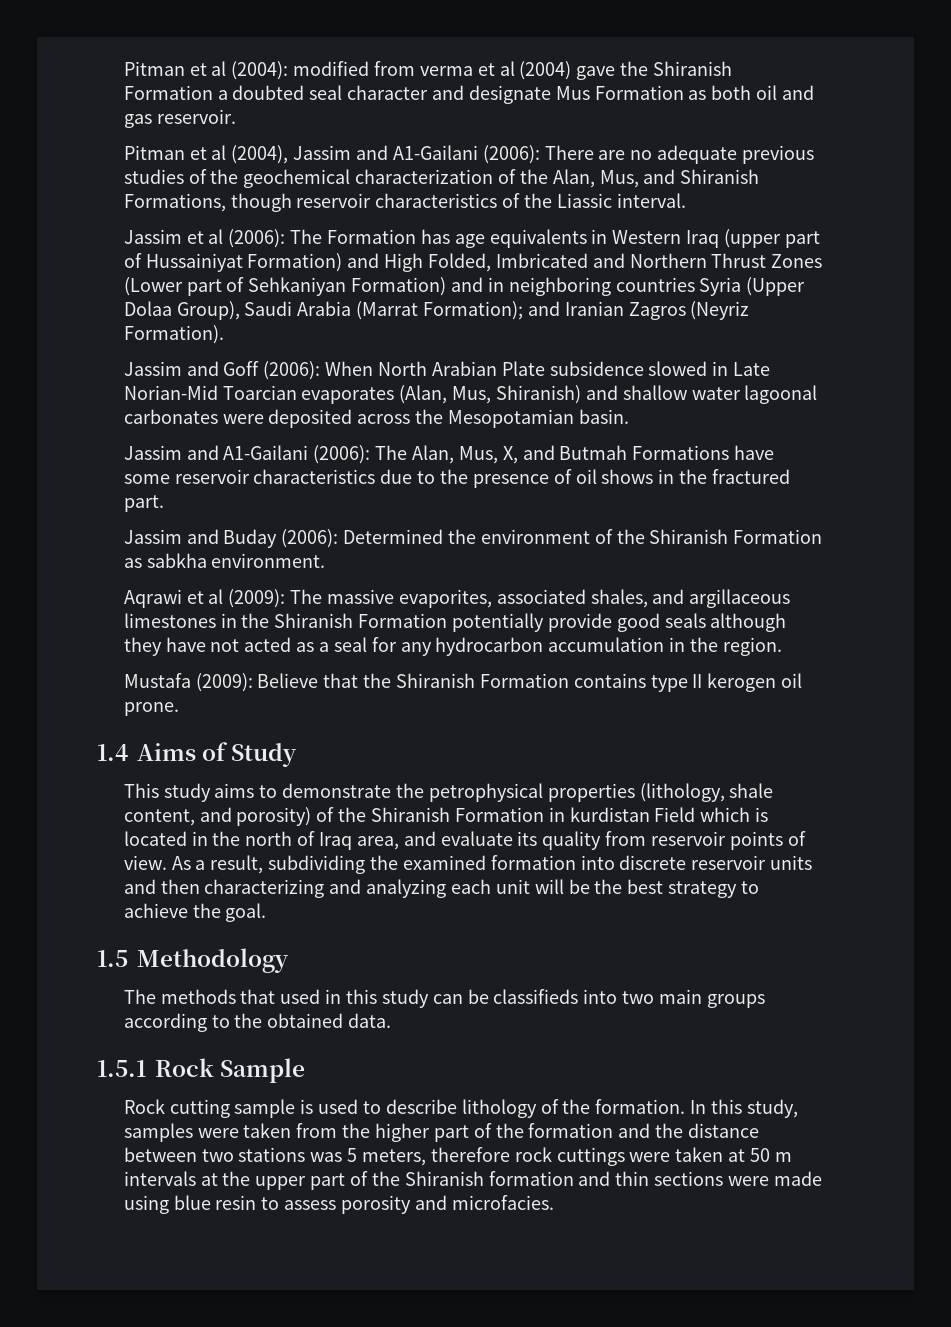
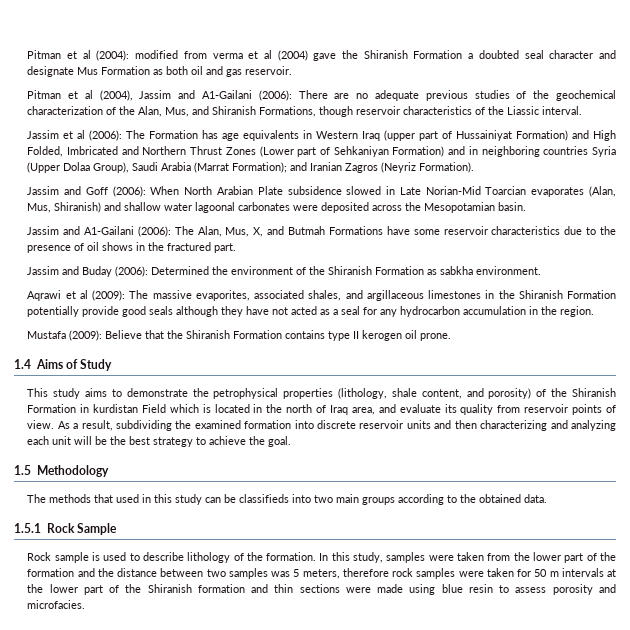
[169,1099,230,1118] cutting -> (52, 556) none
[374,1123,430,1142] higher -> [533,552,562,561] lower
[238,1147,306,1162] stations -> [228,568,268,579] samples
[556,1147,746,1166] cuttings were taken at -> [416,568,532,579] samples were taken for
[255,1176,307,1190] upper -> [49,584,78,593] lower

